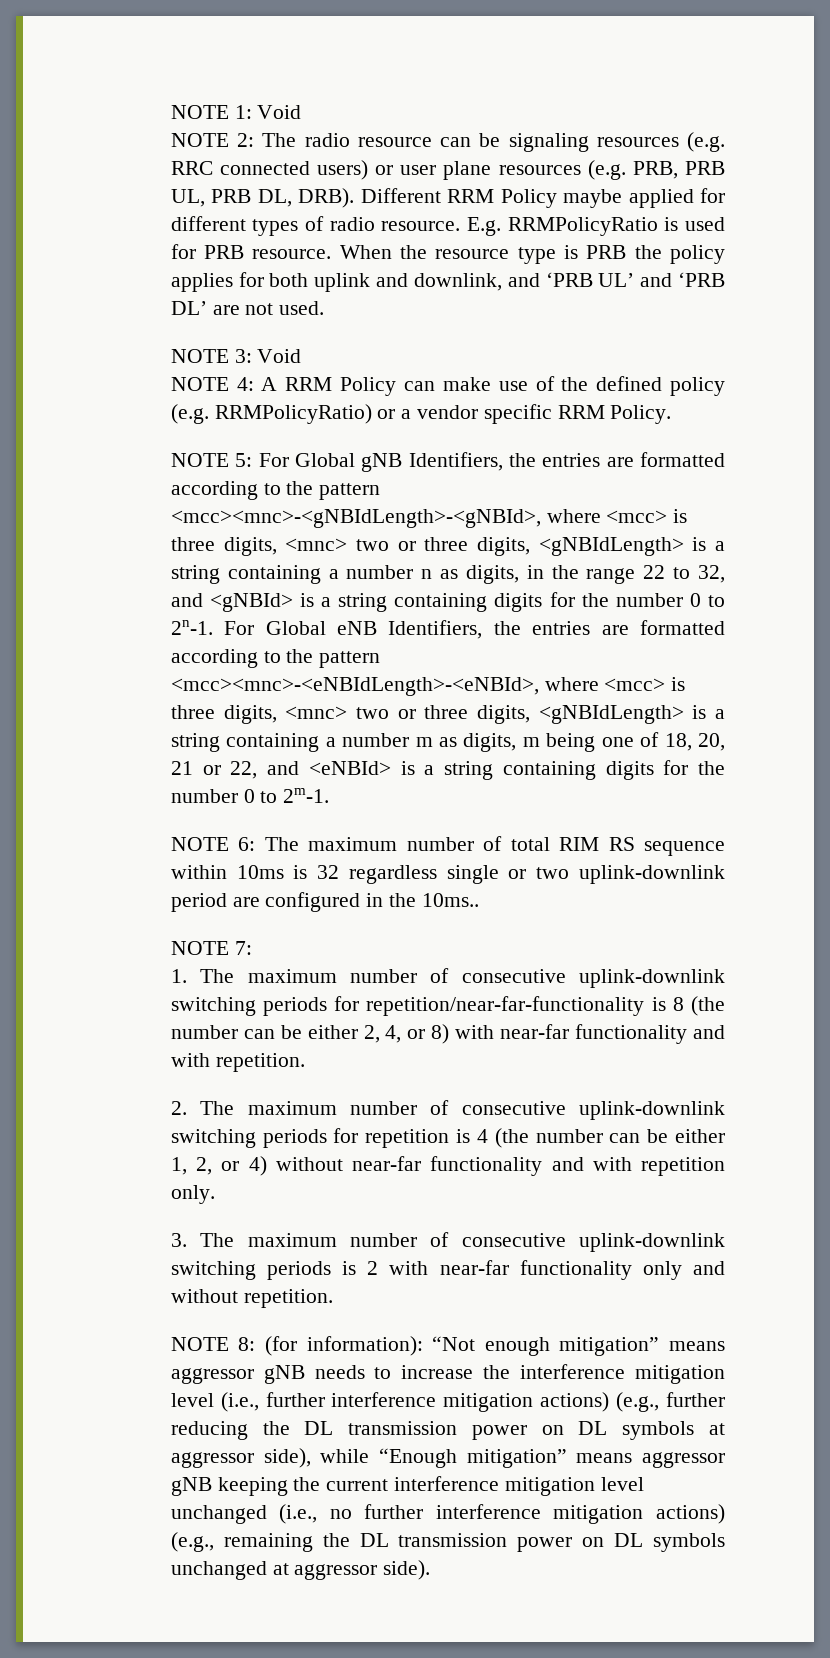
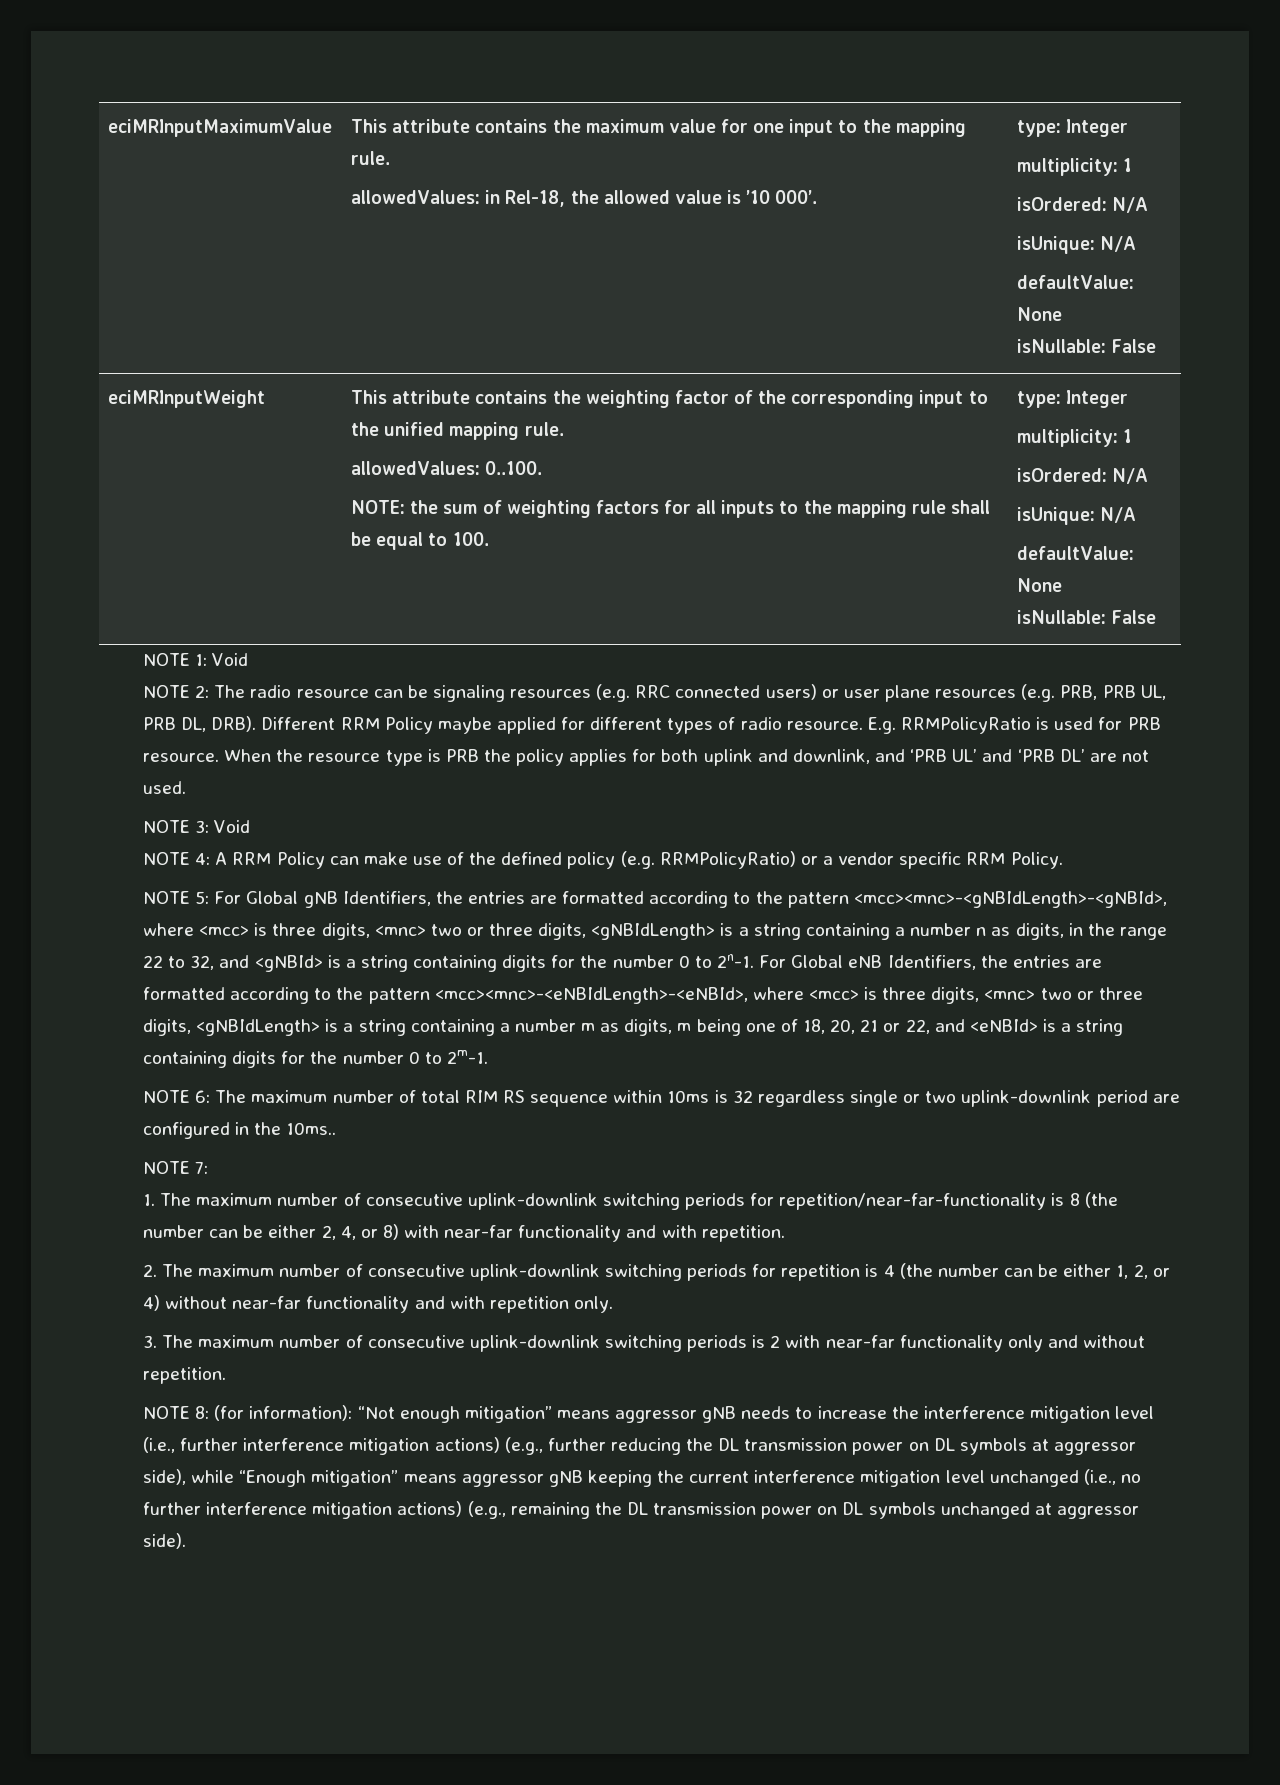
(170, 112) none -> [108,119,333,137] [351,119,966,137] [351,151,391,165] [351,190,818,207] [1017,119,1129,137] [1017,158,1133,176] [1017,197,1149,213] [1017,236,1137,254] [1017,275,1135,289] [1017,307,1063,321] [1017,339,1157,353] [108,390,266,408] [351,390,988,408] [351,422,564,440] [351,461,543,475] [351,500,990,518] [351,532,489,550] [1017,390,1129,408] [1017,429,1133,447] [1017,468,1149,484] [1017,507,1137,525] [1017,546,1135,560] [1017,578,1063,592] [1017,610,1157,624] eciMRInputMaximumValue | This attribute contains the maximum value for one input to the mapping rule. // allowedValues: in Rel-18, the allowed value is ’10 000’. | type: Integer // multiplicity: 1 // isOrdered: N/A // isUnique: N/A // defaultValue: None // isNullable: False // eciMRInputWeight | This attribute contains the weighting factor of the corresponding input to the unified mapping rule. // allowedValues: 0..100. // NOTE: the sum of weighting factors for all inputs to the mapping rule shall be equal to 100. | type: Integer // multiplicity: 1 // isOrdered: N/A // isUnique: N/A // defaultValue: None // isNullable: False //

